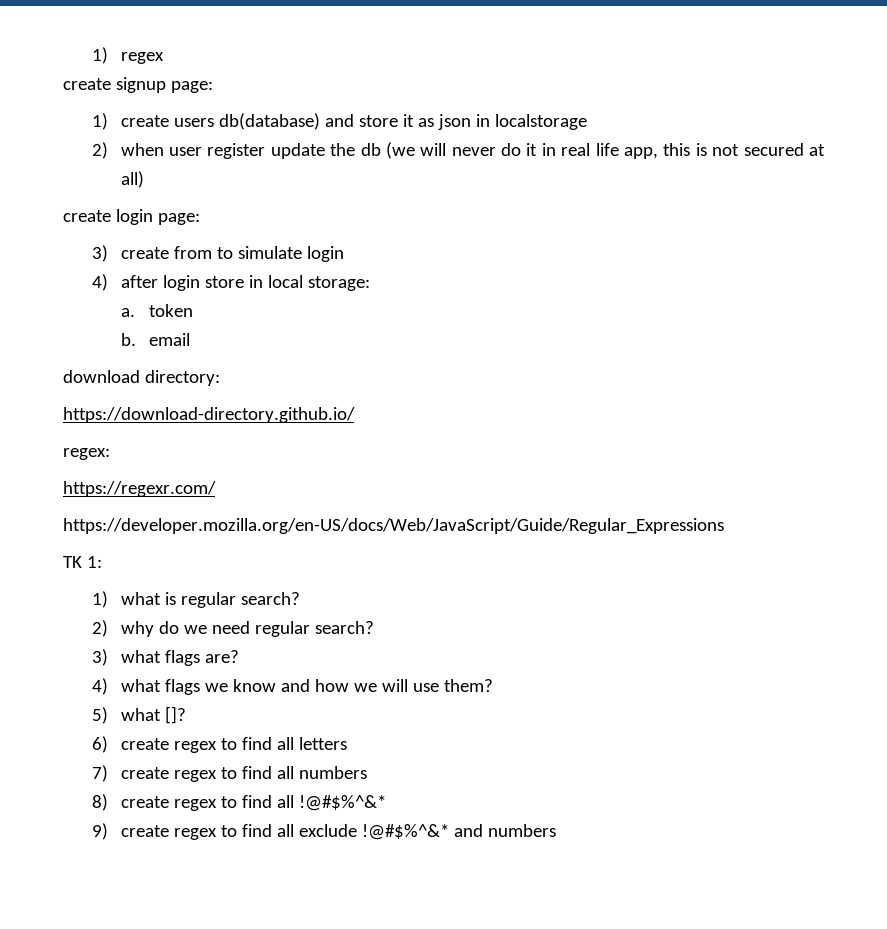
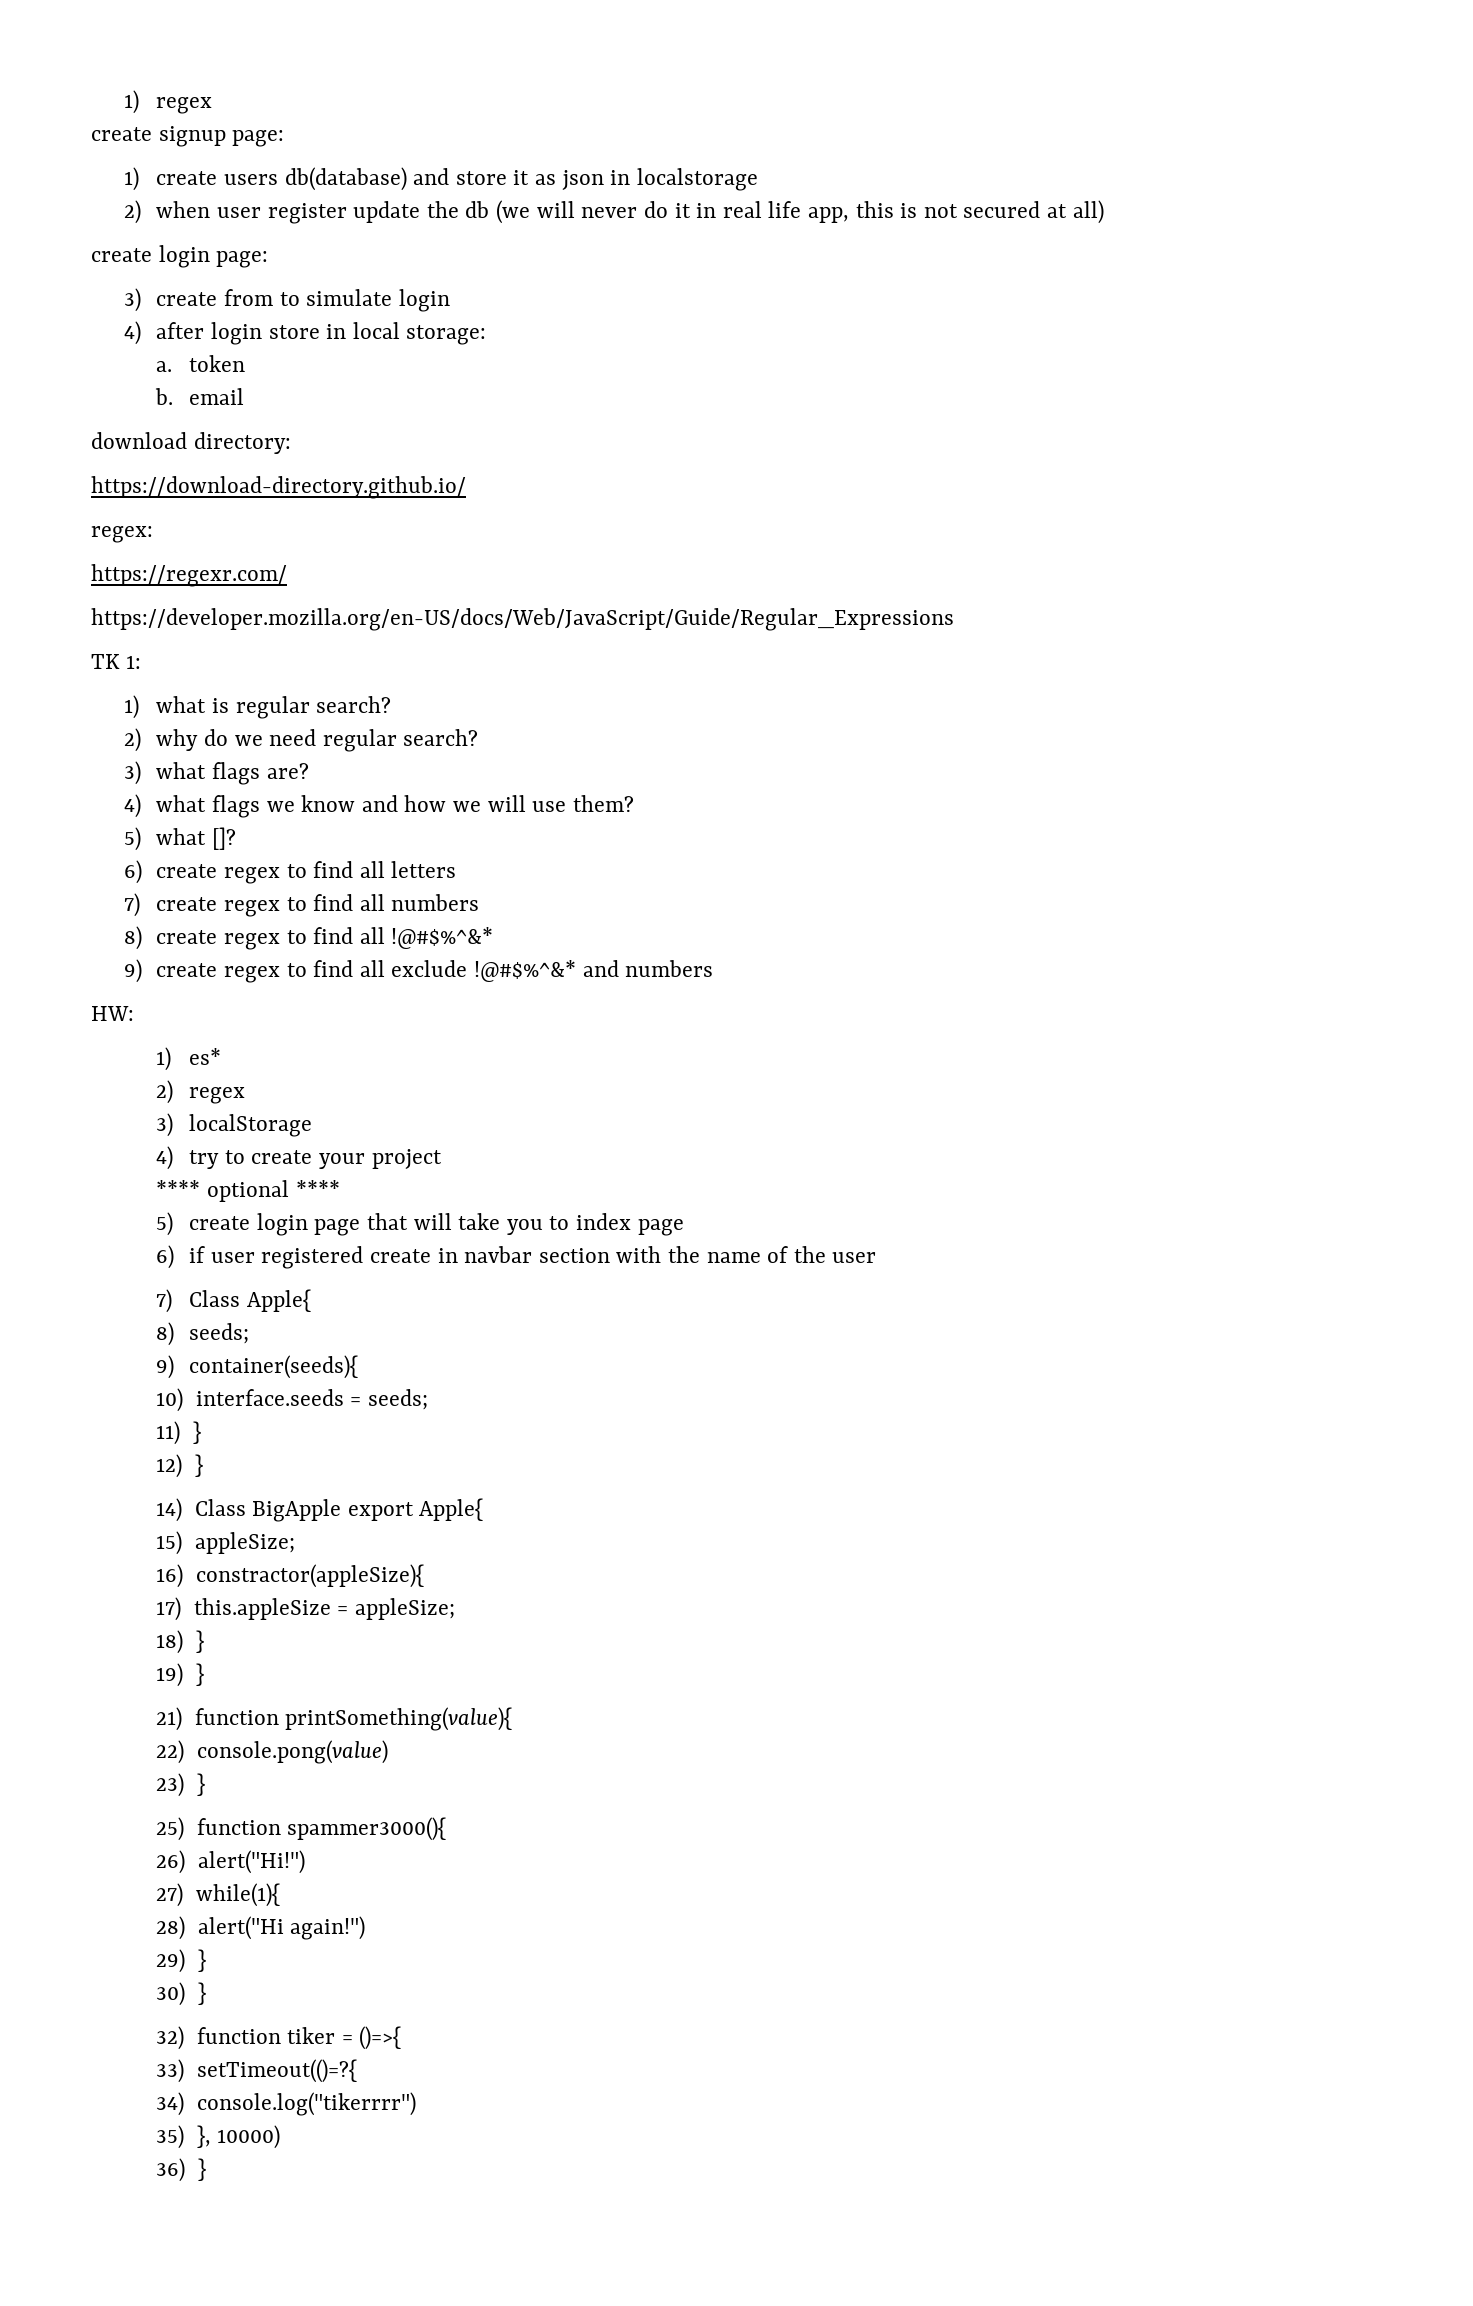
(556, 830) none -> [91,1006,134,1021] [156,1047,222,1071] [156,1080,246,1104] [156,1113,313,1137] [156,1146,442,1170] [156,1180,340,1202] [156,1212,684,1236] [156,1245,877,1269] [156,1289,311,1313] [156,1322,250,1346] [156,1355,359,1379] [156,1388,428,1412] [156,1421,201,1445] [156,1454,203,1478] [156,1498,484,1522] [156,1531,295,1555] [156,1564,424,1588] [156,1597,455,1621] [156,1630,204,1654] [156,1663,204,1687] [156,1707,513,1731] [156,1740,388,1764] [156,1773,205,1797] [156,1817,447,1841] [156,1850,305,1874] [156,1883,280,1907] [156,1916,366,1940] [156,1949,206,1973] [156,1982,206,2006] [156,2026,402,2050] [156,2059,357,2083] [156,2092,416,2116] [156,2125,281,2149] [156,2158,206,2182] // HW: // 1) es* // 2) regex // 3) localStorage // 4) try to create your project // **** optional **** // 5) create login page that will take you to index page // 6) if user registered create in navbar section with the name of the user // 7) Class Apple{ // 8) seeds; // 9) container(seeds){ // 10) interface.seeds = seeds; // 11) } // 12) } // 14) Class BigApple export Apple{ // 15) appleSize; // 16) constractor(appleSize){ // 17) this.appleSize = appleSize; // 18) } // 19) } // 21) function printSomething(value){ // 22) console.pong(value) // 23) } // 25) function spammer3000(){ // 26) alert("Hi!") // 27) while(1){ // 28) alert("Hi again!") // 29) } // 30) } // 32) function tiker = ()=>{ // 33) setTimeout(()=?{ // 34) console.log("tikerrrr") // 35) }, 10000) // 36) }

